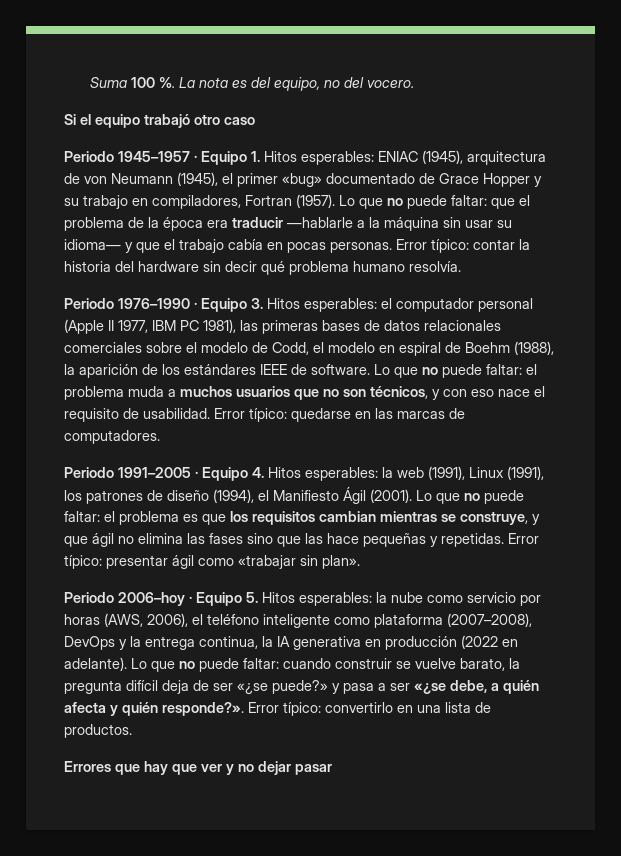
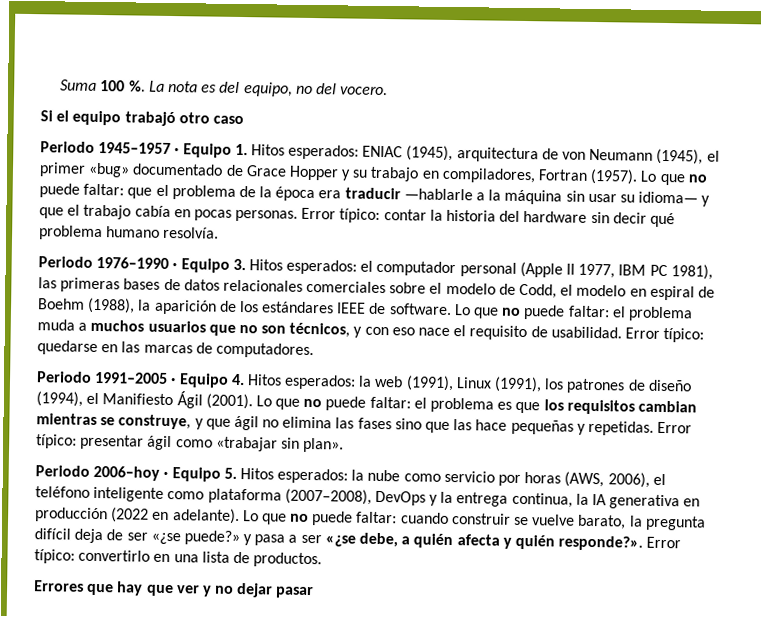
[301,151,374,165] esperables: -> [288,144,360,160] esperados:
[304,298,377,312] esperables: -> [286,259,358,275] esperados:
[305,467,378,481] esperables: -> [284,374,357,390] esperados:
[299,592,372,606] esperables: -> [277,468,349,484] esperados:

